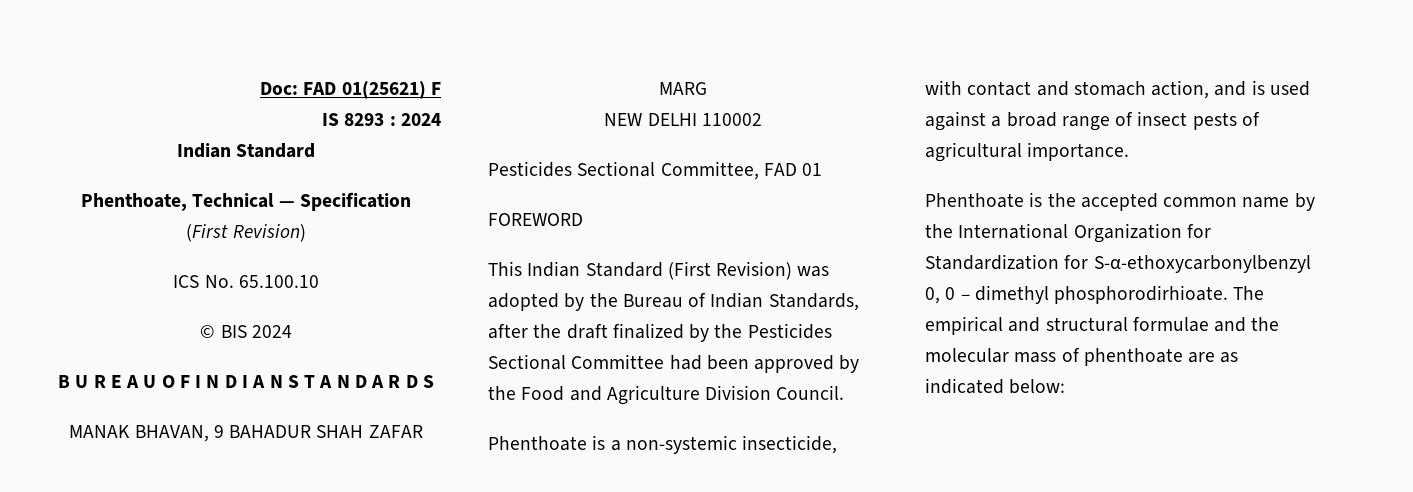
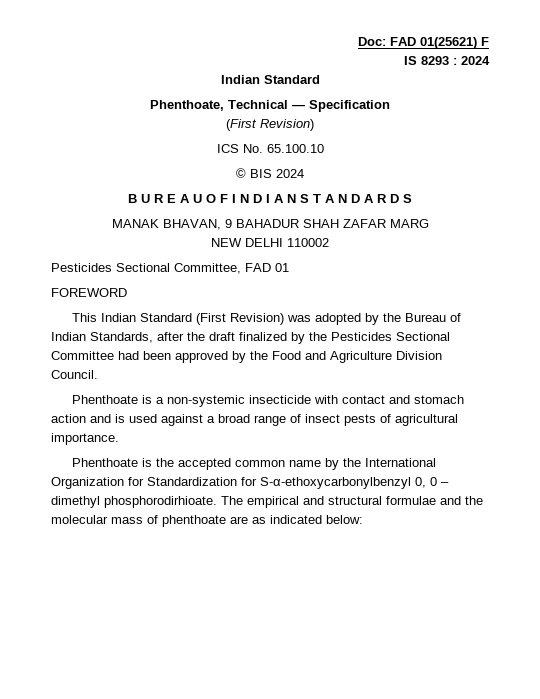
[742,435,838,454] insecticide, -> [249,395,312,404] insecticide
[1151,80,1210,99] action, -> [51,414,86,423] action

